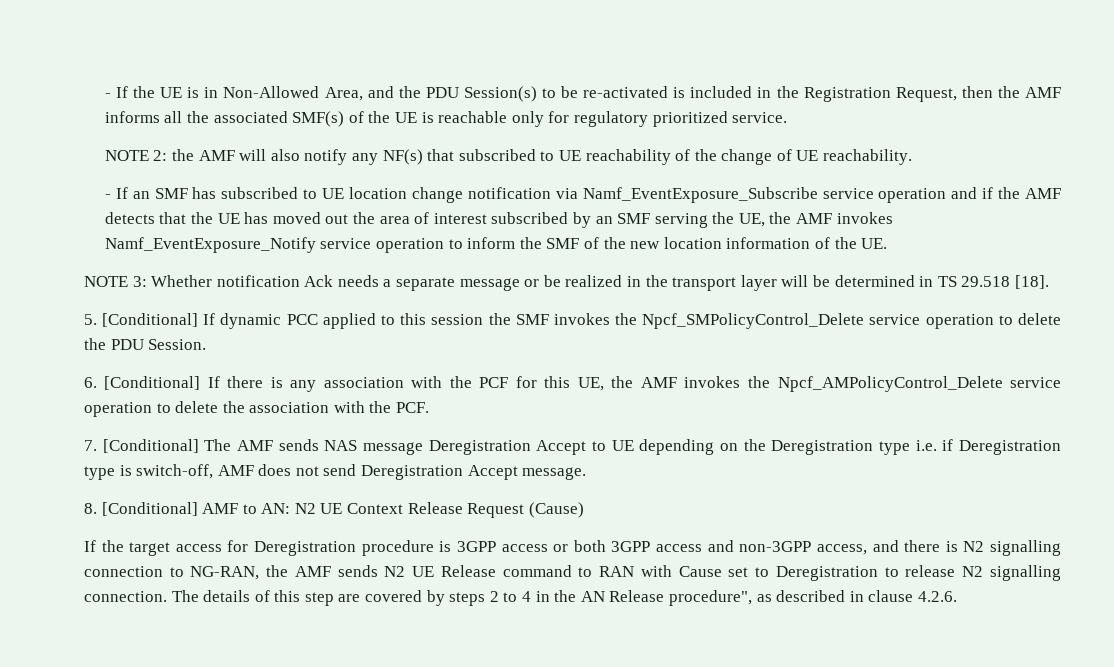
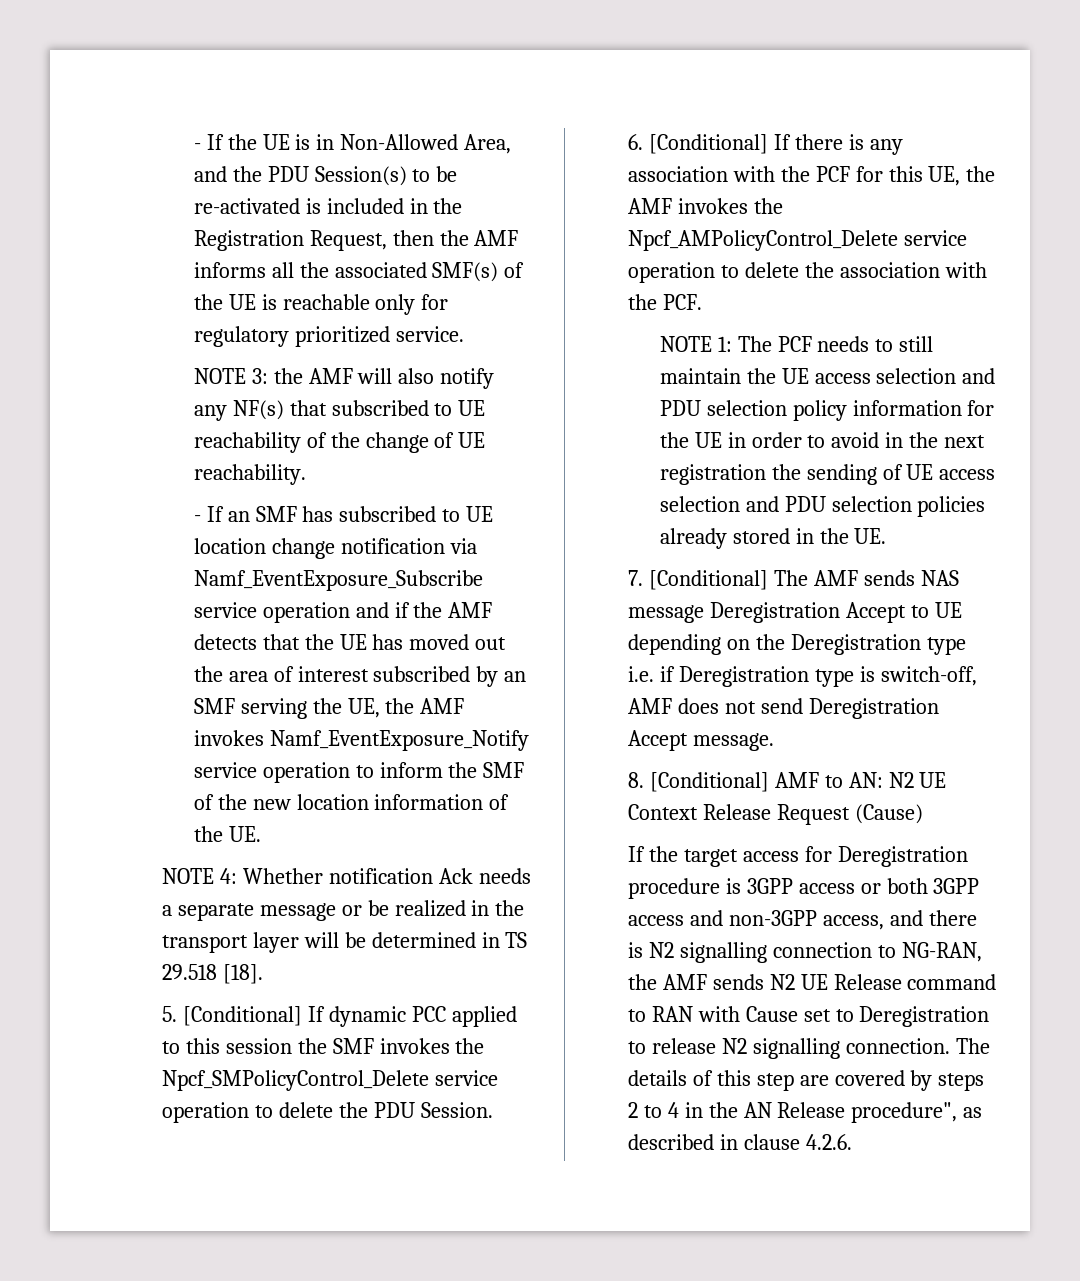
[153,150,168,161] 2: -> [251,368,268,384] 3:
[132,276,147,287] 3: -> [219,868,237,884] 4:
(430, 407) none -> [659,336,934,352] [659,368,996,384] [659,400,995,421] [659,432,986,448] [659,464,996,485] [659,496,986,517] [659,528,887,549] // NOTE 1: The PCF needs to still maintain the UE access selection and PDU selection policy information for the UE in order to avoid in the next registration the sending of UE access selection and PDU selection policies already stored in the UE.

